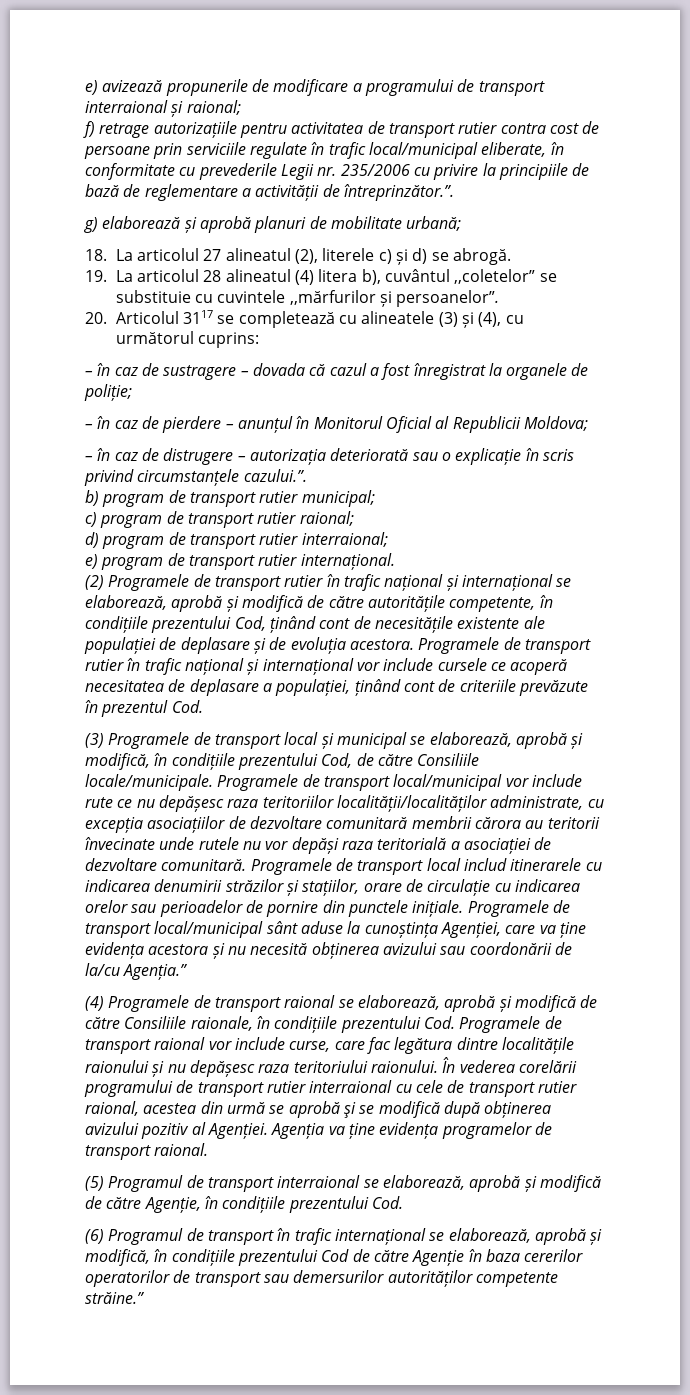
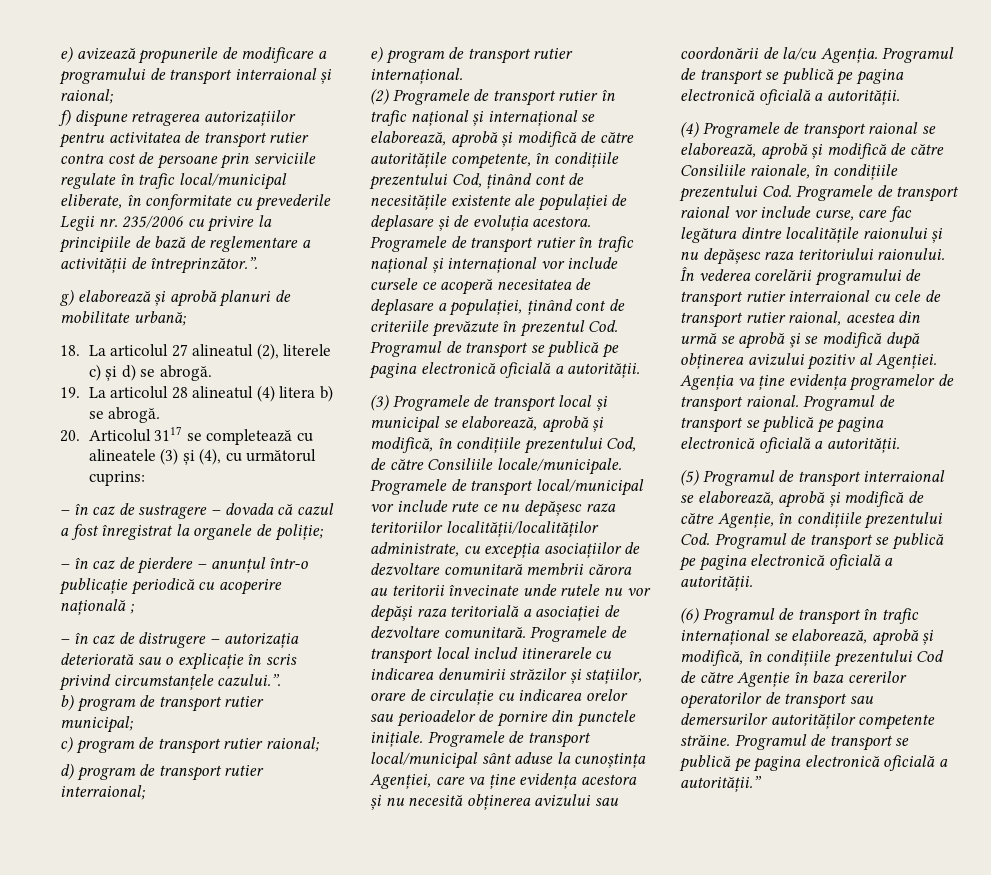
[99,121,237,138] retrage autorizațiile -> [74,110,296,127] dispune retragerea autorizațiilor
[361,269,557,285] [115,290,500,307] b), cuvântul ,,coletelor” se substituie cu cuvintele ,,mărfurilor și persoanelor”. -> [320,385,334,402] [88,407,161,423] b) se abrogă.
[296,416,588,433] în Monitorul Oficial al Republicii Moldova; -> [269,558,309,569] [59,578,282,595] [60,599,134,615] într-o publicație periodică cu acoperire națională ;
(203, 706) none -> [370,341,619,358] [369,362,641,379] Programul de transport se publică pe pagina electronică oficială a autorității.
[123,964,188,980] Agenția.” -> [820,47,955,63] [680,68,904,85] [680,89,900,105] Agenția. Programul de transport se publică pe pagina electronică oficială a autorității.
(209, 1149) none -> [803,395,895,411] [680,416,885,433] [680,437,900,453] Programul de transport se publică pe pagina electronică oficială a autorității.
(403, 1202) none -> [714,533,944,550] [679,554,894,571] [680,576,753,591] Programul de transport se publică pe pagina electronică oficială a autorității.
[85,1292,144,1304] străine.” -> [680,734,910,751] [679,755,948,772] [680,776,762,792] străine. Programul de transport se publică pe pagina electronică oficială a autorității.”

